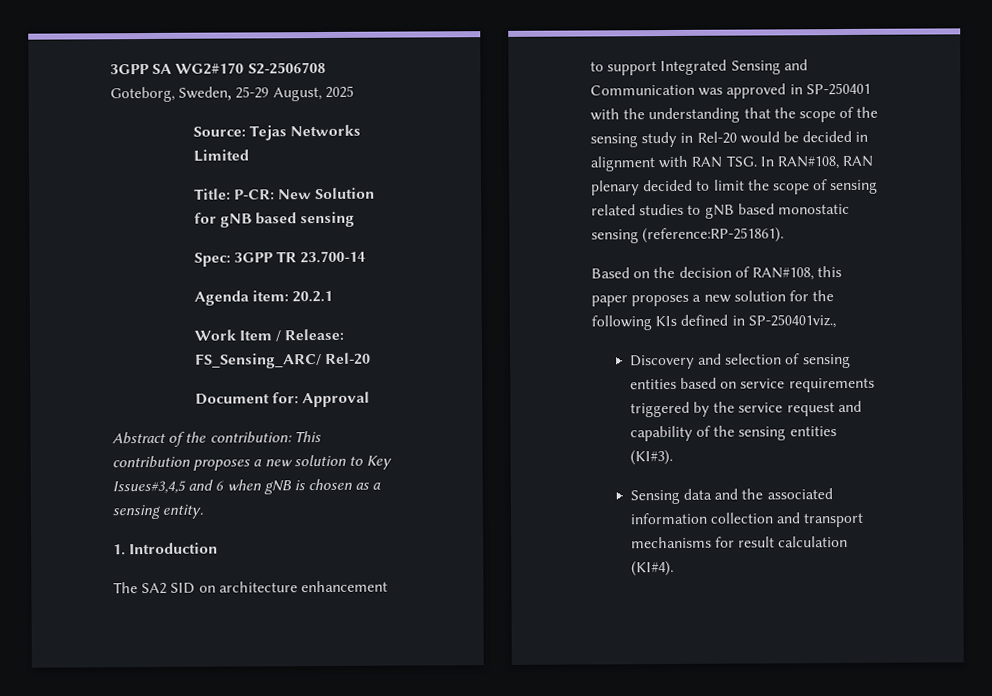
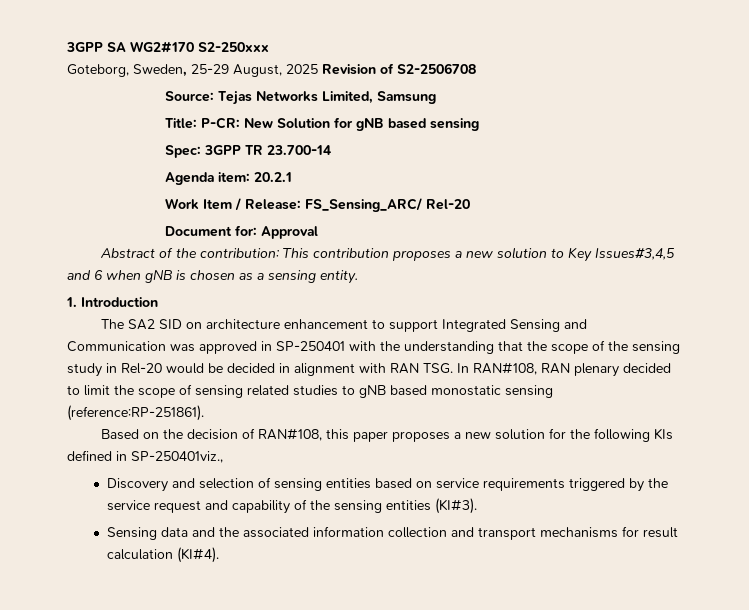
[247,61,326,75] S2-2506708 -> [198,42,269,52] S2-250xxx
(354, 91) none -> [322,63,476,75] Revision of S2-2506708
[192,149,249,162] Limited -> [322,91,437,104] Limited, Samsung

